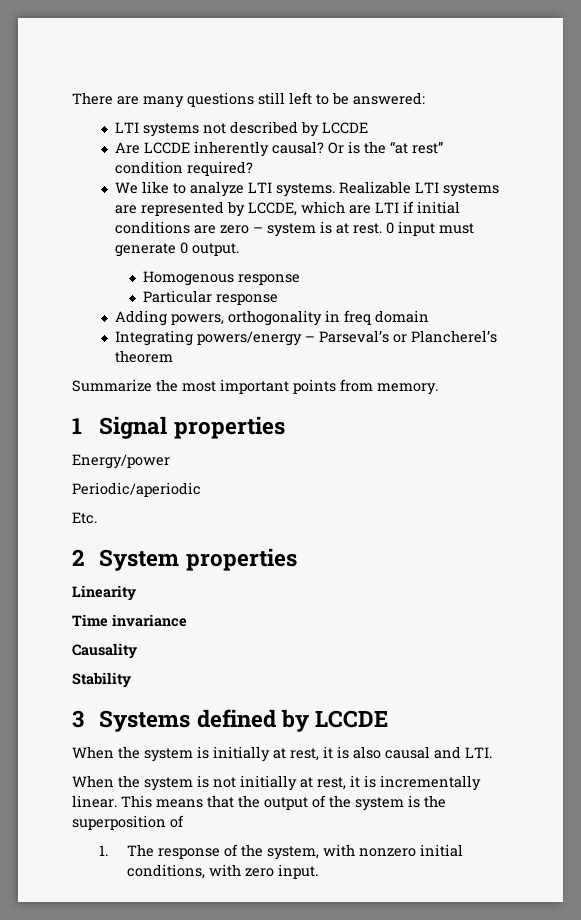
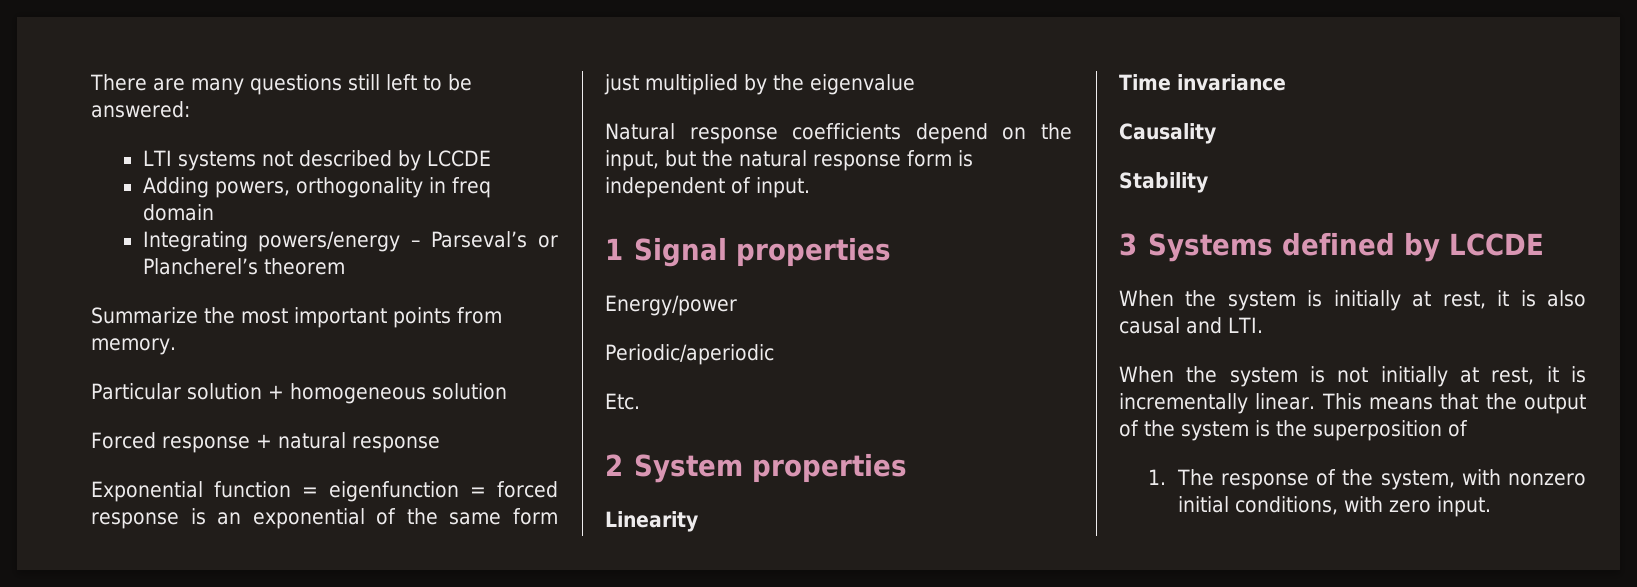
[115,141,444,157] [115,161,254,176] [115,181,500,197] [115,201,461,217] [115,221,475,237] [115,242,240,257] [142,271,300,286] [142,290,278,305] // Are LCCDE inherently causal? Or is the “at rest” condition required? // We like to analyze LTI systems. Realizable LTI systems are represented by LCCDE, which are LTI if initial conditions are zero – system is at rest. 0 input must generate 0 output. // Homogenous response // Particular response -> (491, 158) none
(438, 389) none -> [91,383,507,404] [91,432,440,453] [91,481,558,502] [91,508,558,529] [604,74,915,95] [605,123,1072,144] [605,150,973,171] [605,177,810,198] // Particular solution + homogeneous solution // Forced response + natural response // Exponential function = eigenfunction = forced response is an exponential of the same form just multiplied by the eigenvalue // Natural response coefficients depend on the input, but the natural response form is independent of input.

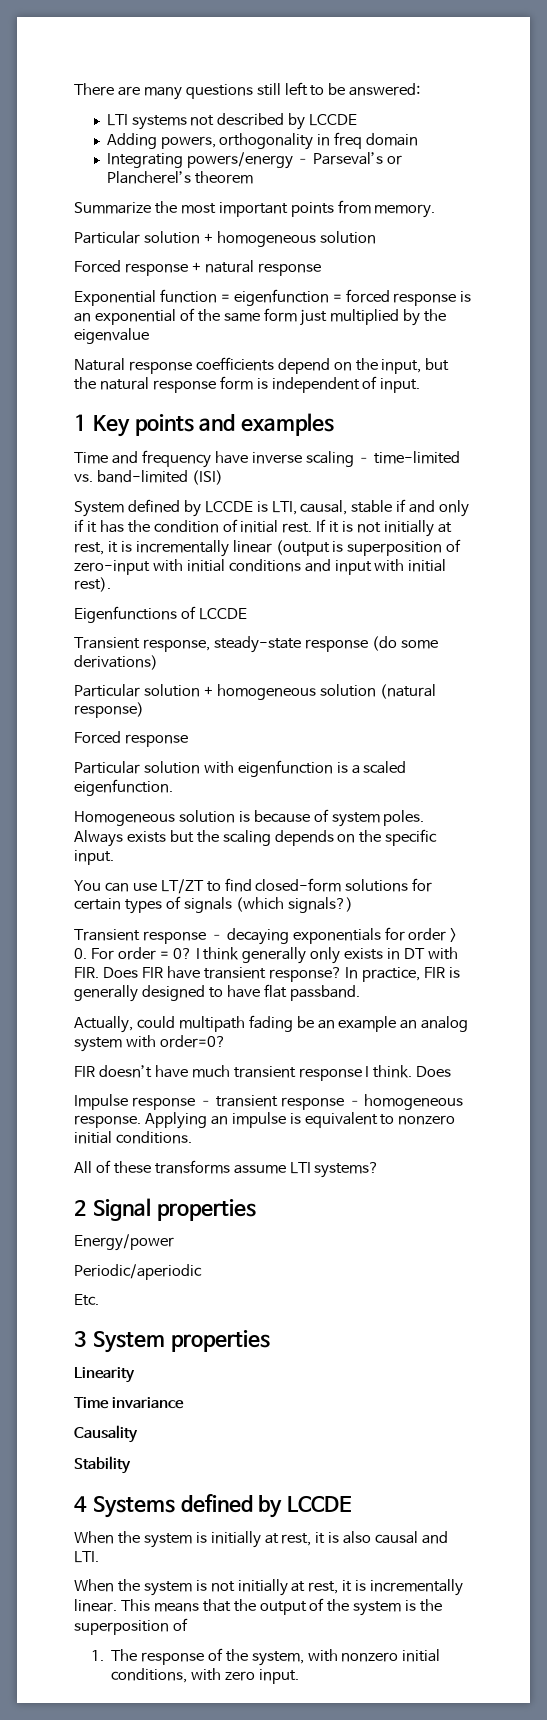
(623, 249) none -> [93,413,334,437] [74,450,461,468] [74,470,223,485] [74,499,470,517] [74,519,452,537] [74,539,462,557] [74,559,447,575] [74,577,111,592] [74,606,247,623] [74,636,438,653] [74,655,158,670] [74,684,436,700] [74,702,144,718] [74,731,188,747] [74,760,407,777] [74,779,173,796] [74,809,425,827] [74,829,438,847] [74,850,114,865] [74,878,433,894] [74,896,353,914] [74,927,458,945] [74,947,458,964] [74,966,461,982] [74,984,360,1002] [74,1015,469,1033] [74,1035,226,1052] [74,1065,452,1081] [74,1094,464,1110] [74,1112,456,1129] [74,1131,192,1144] [74,1160,380,1178] [74,1200,86,1216] Key points and examples // Time and frequency have inverse scaling – time-limited vs. band-limited (ISI) // System defined by LCCDE is LTI, causal, stable if and only if it has the condition of initial rest. If it is not initially at rest, it is incrementally linear (output is superposition of zero-input with initial conditions and input with initial rest). // Eigenfunctions of LCCDE // Transient response, steady-state response (do some derivations) // Particular solution + homogeneous solution (natural response) // Forced response // Particular solution with eigenfunction is a scaled eigenfunction. // Homogeneous solution is because of system poles. Always exists but the scaling depends on the specific input. // You can use LT/ZT to find closed-form solutions for certain types of signals (which signals?) // Transient response – decaying exponentials for order > 0. For order = 0? I think generally only exists in DT with FIR. Does FIR have transient response? In practice, FIR is generally designed to have flat passband. // Actually, could multipath fading be an example an analog system with order=0? // FIR doesn’t have much transient response I think. Does // Impulse response – transient response – homogeneous response. Applying an impulse is equivalent to nonzero initial conditions. // All of these transforms assume LTI systems? // 2
[605,454,623,476] 2 -> [74,1331,86,1347] 3
[1119,233,1137,256] 3 -> [74,1496,87,1512] 4

